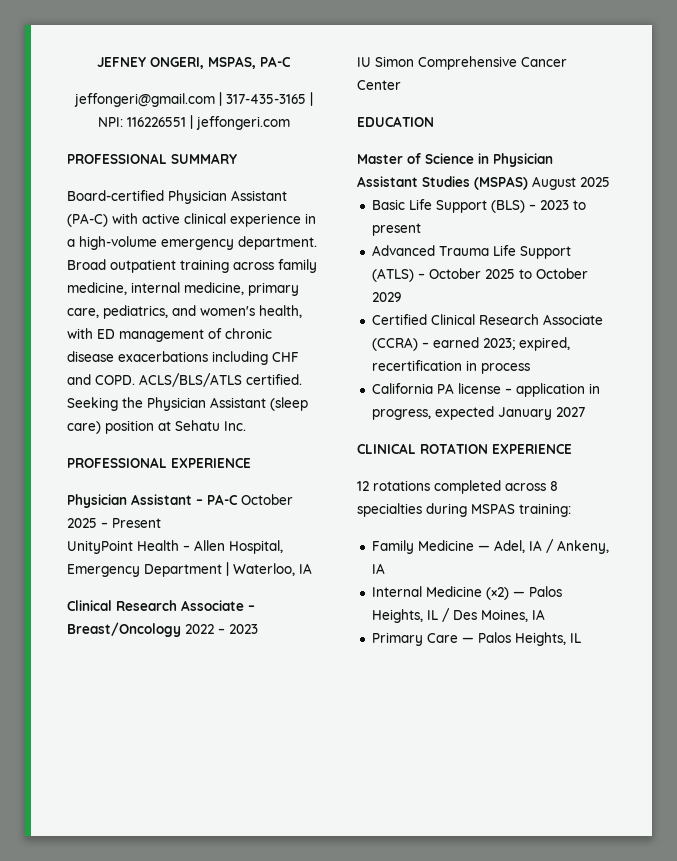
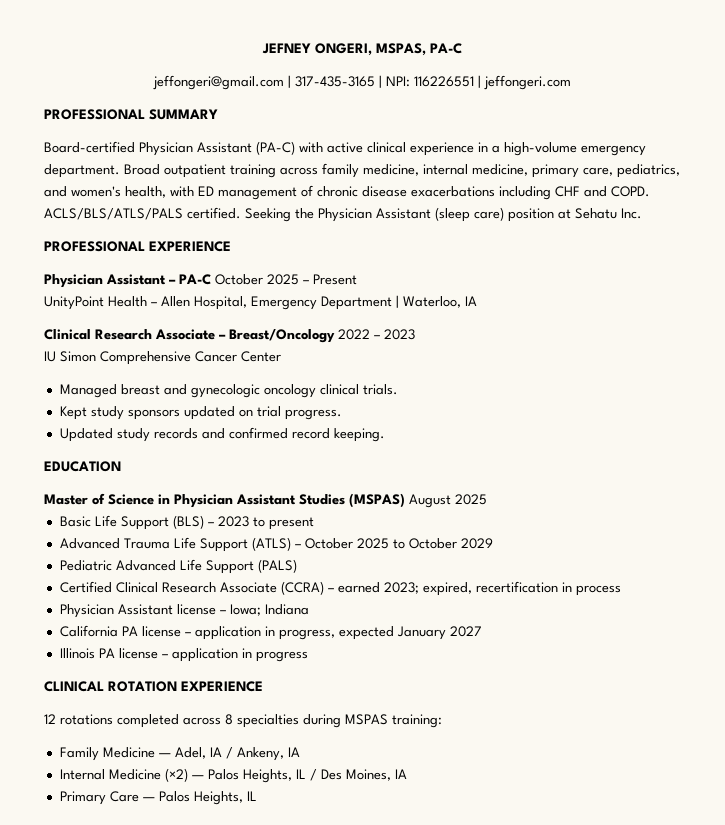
[139,373,242,387] ACLS/BLS/ATLS -> [44,208,183,220] ACLS/BLS/ATLS/PALS
(401, 85) none -> [59,384,398,398] [59,406,342,420] [59,427,385,442] // Managed breast and gynecologic oncology clinical trials. // Kept study sponsors updated on trial progress. // Updated study records and confirmed record keeping.
(401, 297) none -> [59,559,297,574] // Pediatric Advanced Life Support (PALS)
(530, 368) none -> [59,604,309,618] // Physician Assistant license – Iowa; Indiana
(585, 412) none -> [59,648,308,662] // Illinois PA license – application in progress

